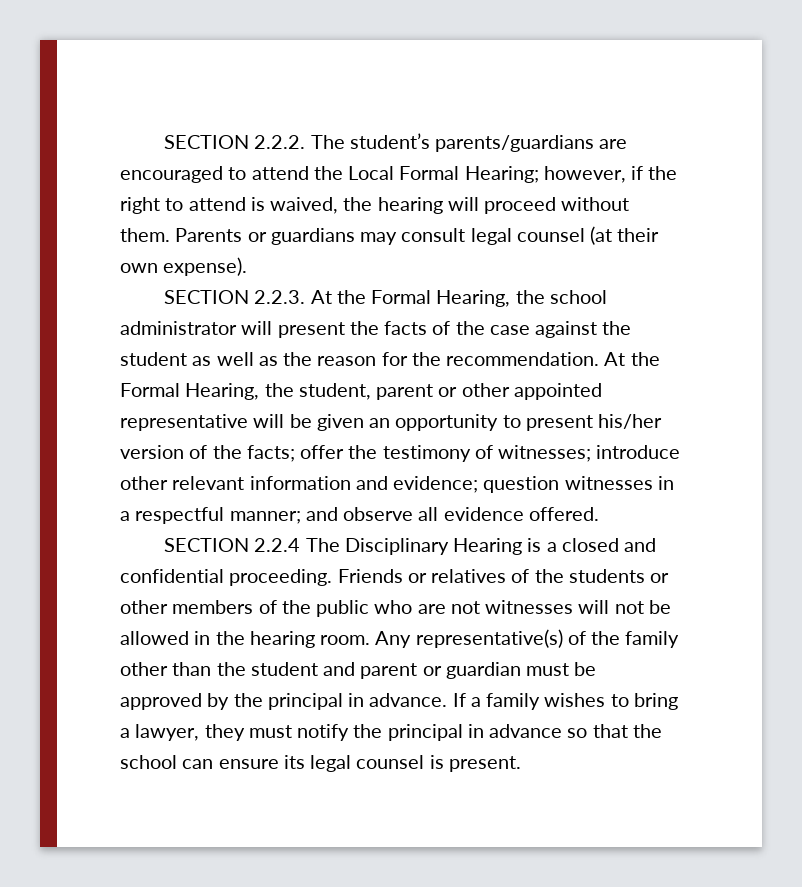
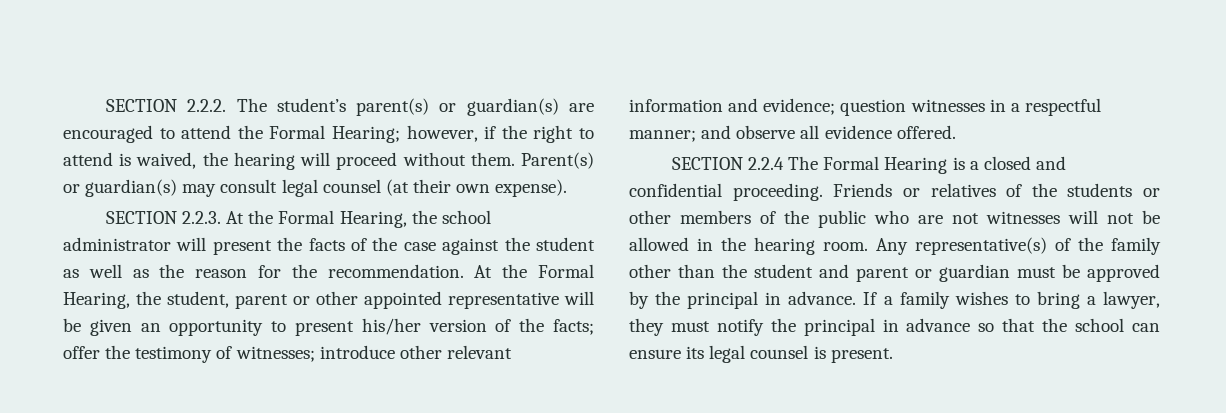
[435,135,595,152] parents/guardians -> [356,98,559,116] parent(s) or guardian(s)
[348,166,395,180] Local -> (263, 132) none
[175,228,355,245] Parents or guardians -> [521,152,594,169] [63,179,178,197] Parent(s) or guardian(s)
[344,538,449,555] Disciplinary -> [823,156,880,170] Formal

